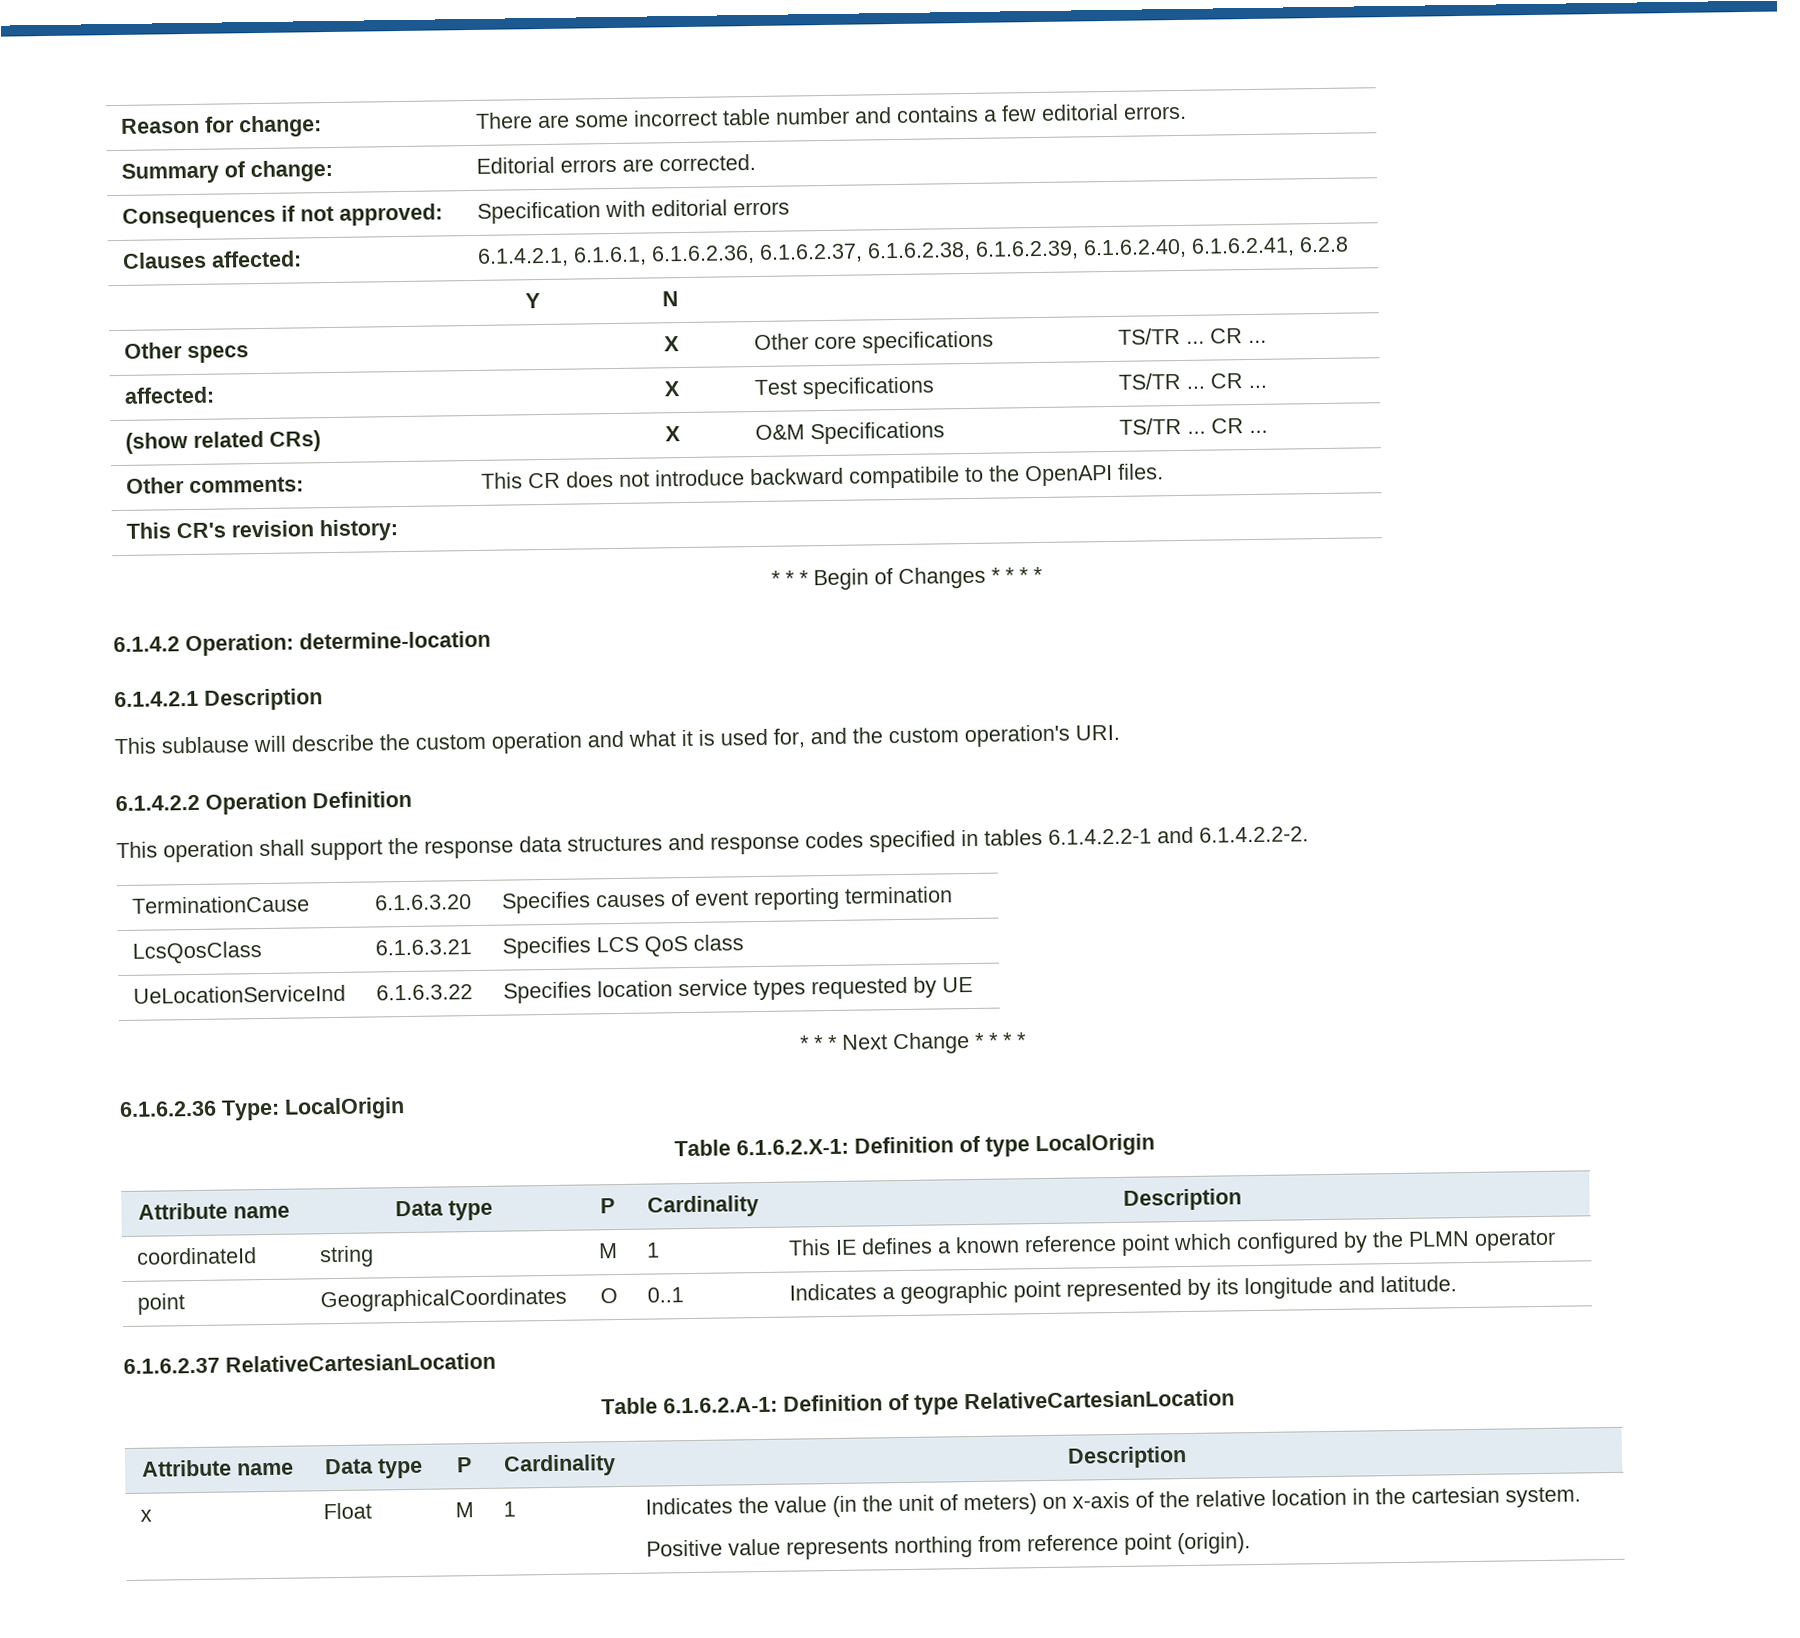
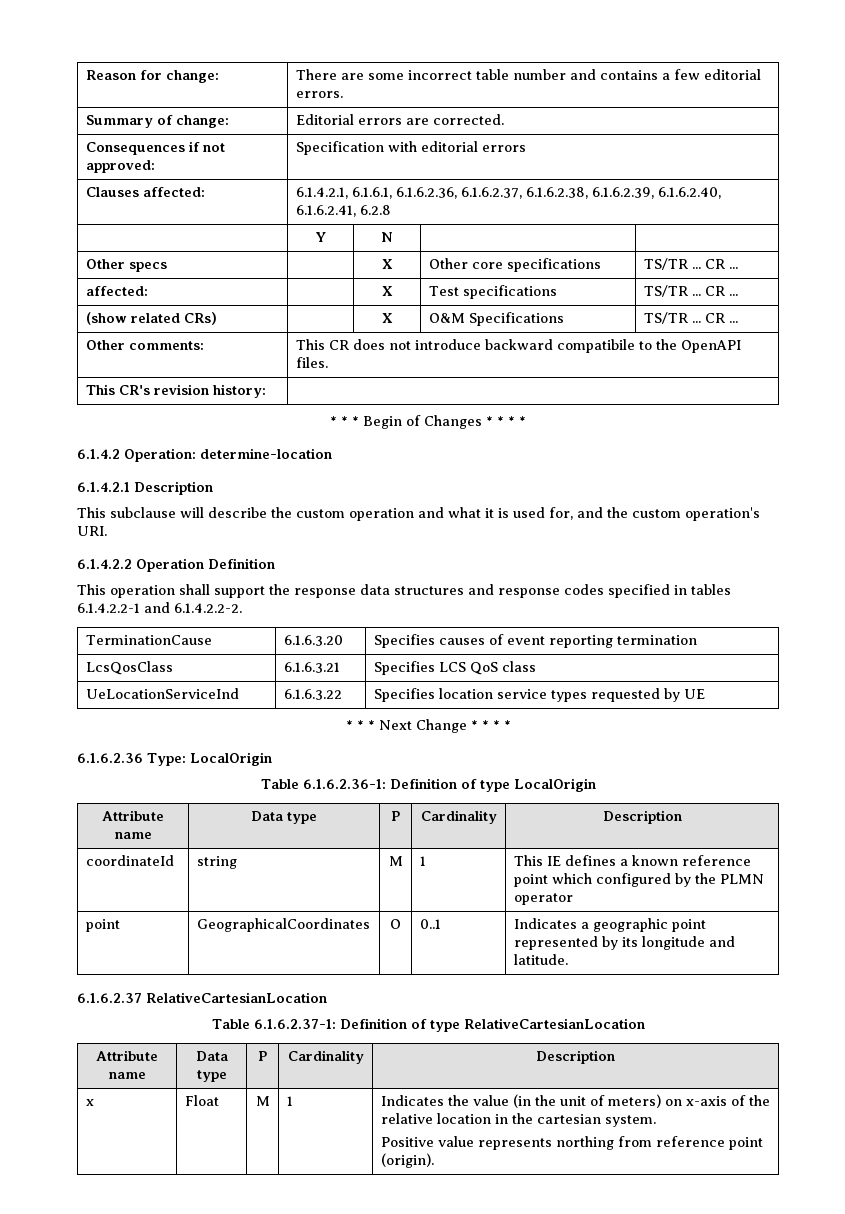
[161,736,249,754] sublause -> [110,507,176,518] subclause
[735,1138,849,1156] 6.1.6.2.X-1: -> [302,779,386,789] 6.1.6.2.36-1:
[663,1396,778,1414] 6.1.6.2.A-1: -> [253,1019,336,1029] 6.1.6.2.37-1:

